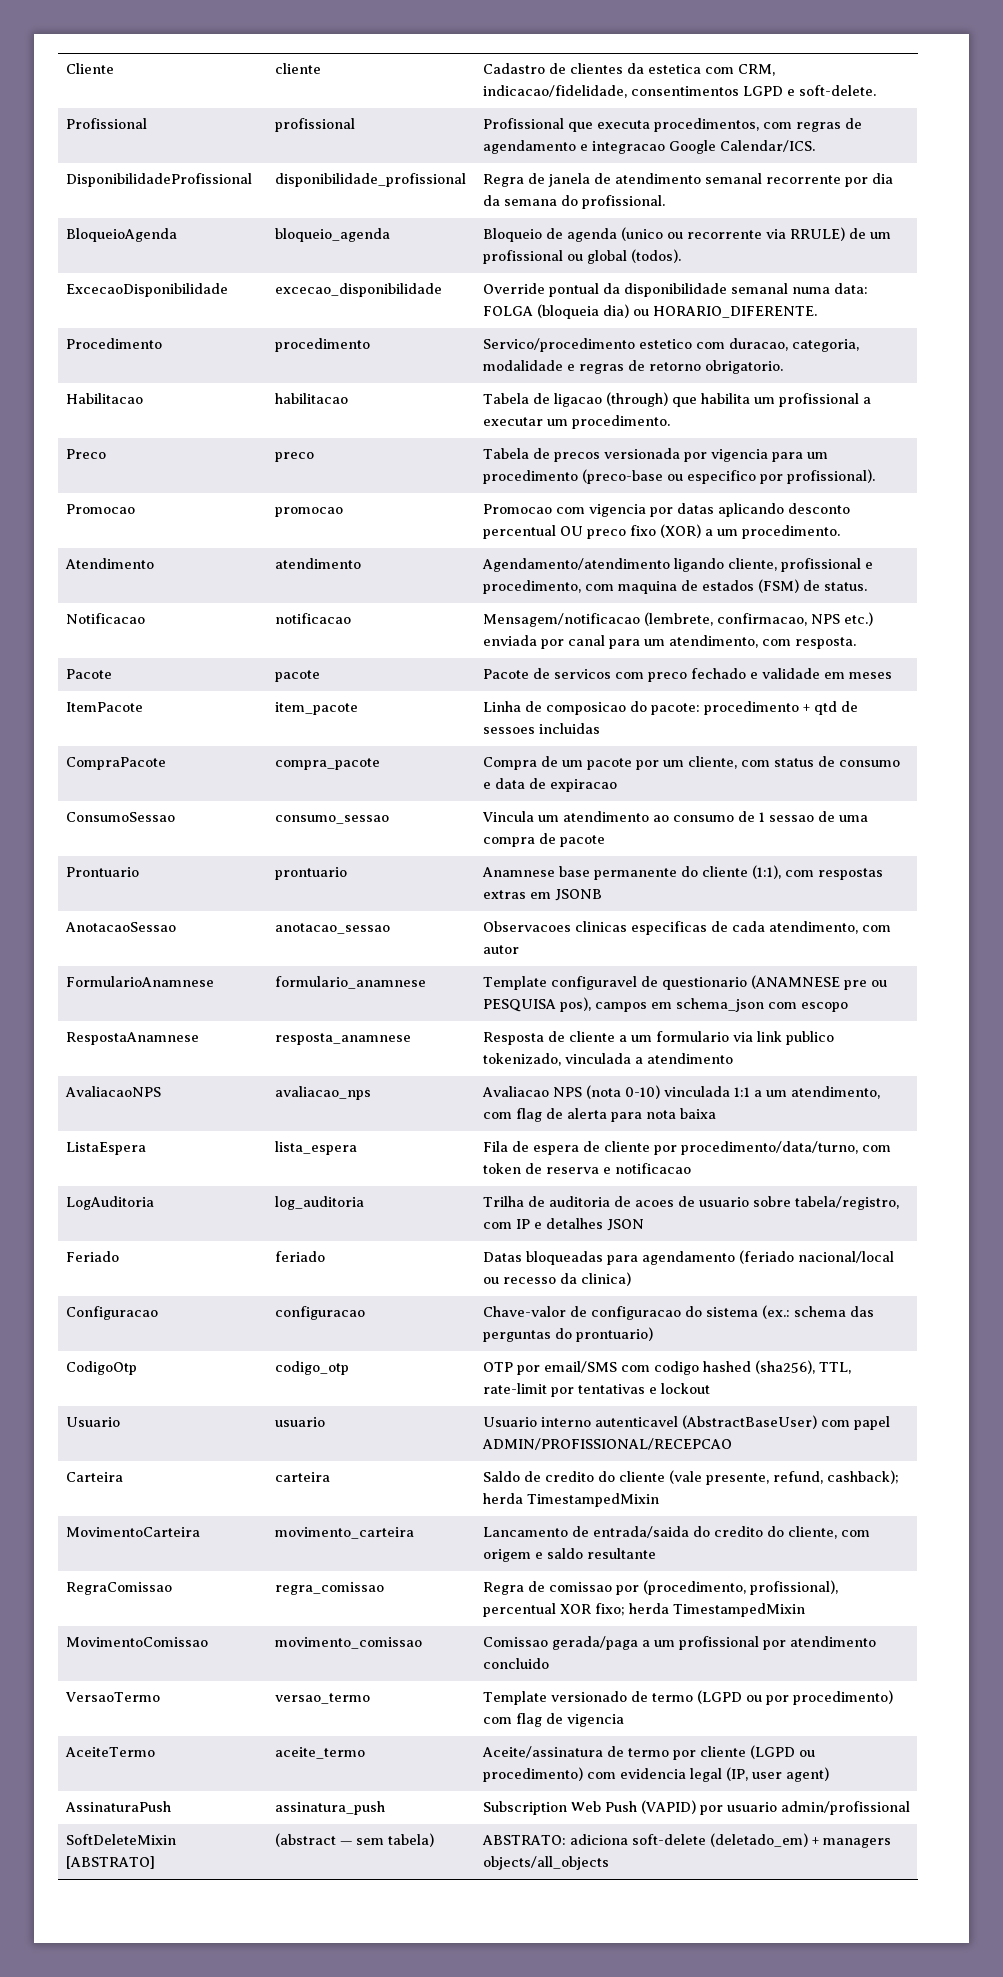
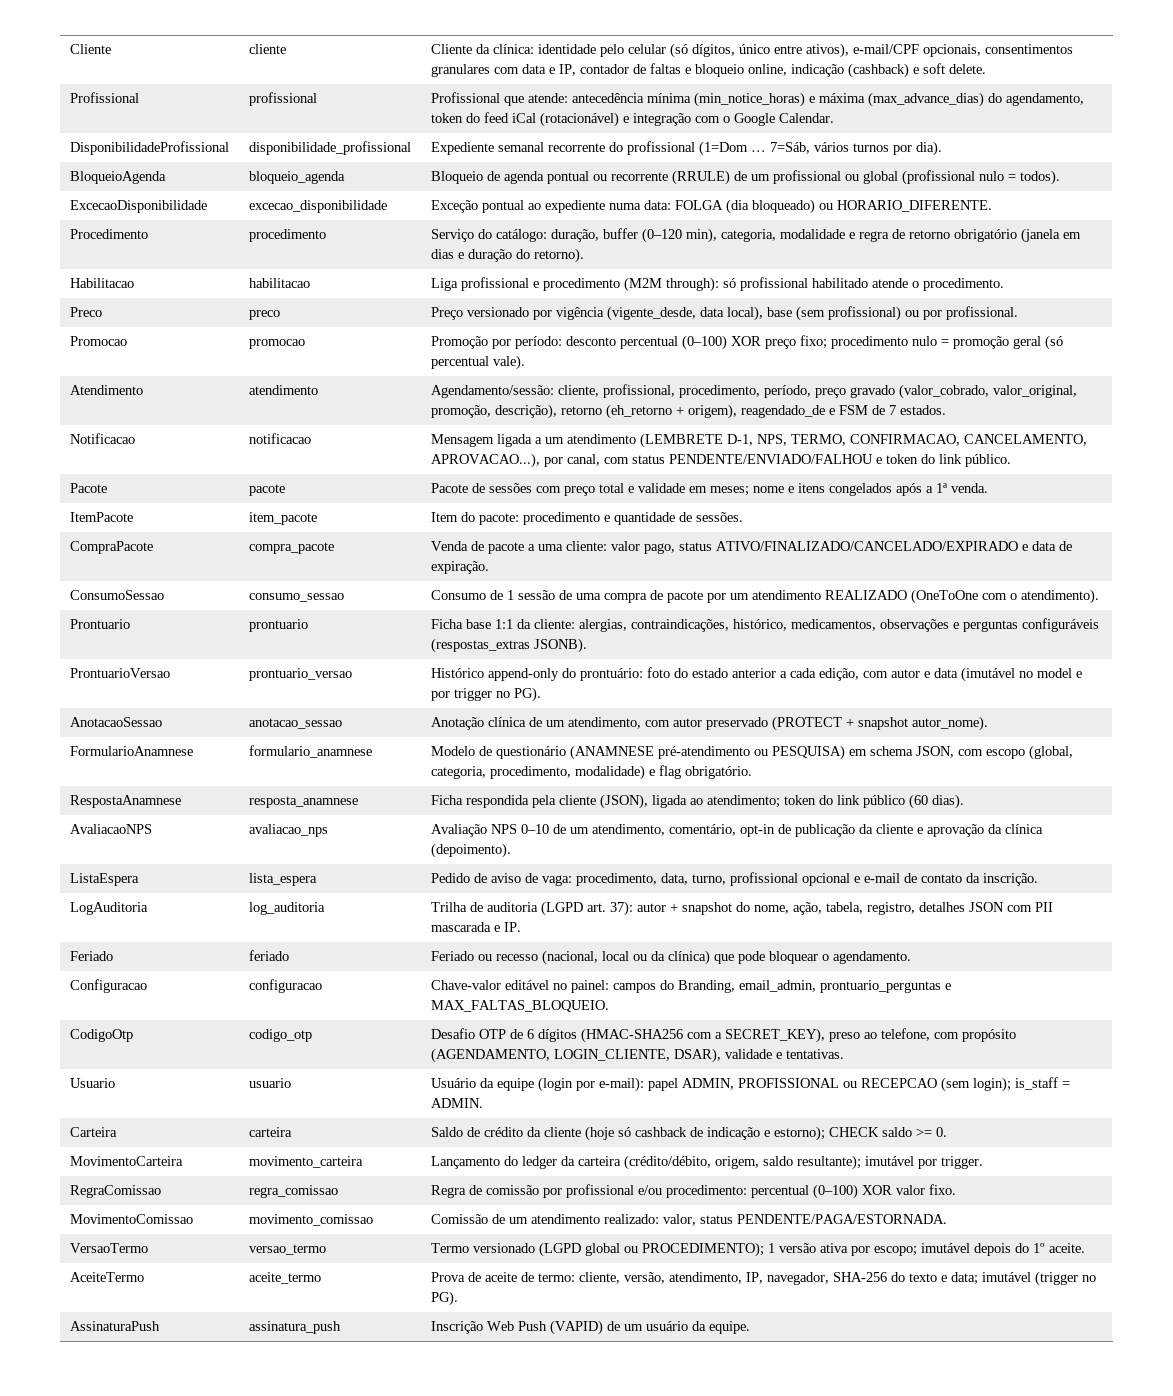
[482,63,775,76] [482,85,876,98] [65,118,147,129] [274,118,355,132] [482,118,862,132] [482,140,815,154] [65,173,252,187] [274,173,466,187] [482,173,893,187] [482,195,665,209] Cadastro de clientes da estetica com CRM, indicacao/fidelidade, consentimentos LGPD e soft-delete. // Profissional | profissional | Profissional que executa procedimentos, com regras de agendamento e integracao Google Calendar/ICS. // DisponibilidadeProfissional | disponibilidade_profissional | Regra de janela de atendimento semanal recorrente por dia da semana do profissional. -> [430,43,1073,58] [430,63,986,78] [69,92,139,103] [248,92,317,106] [430,92,1084,107] [430,112,834,127] [69,141,229,155] [248,141,411,155] [430,141,942,156] Cliente da clínica: identidade pelo celular (só dígitos, único entre ativos), e-mail/CPF opcionais, consentimentos granulares com data e IP, contador de faltas e bloqueio online, indicação (cashback) e soft delete. // Profissional | profissional | Profissional que atende: antecedência mínima (min_notice_horas) e máxima (max_advance_dias) do agendamento, token do feed iCal (rotacionável) e integração com o Google Calendar. // DisponibilidadeProfissional | disponibilidade_profissional | Expediente semanal recorrente do profissional (1=Dom … 7=Sáb, vários turnos por dia).
[620,227,663,241] (unico -> [546,171,589,184] pontual
[765,227,845,241] via RRULE) -> [671,170,730,185] (RRULE)
[630,249,681,263] [65,283,228,297] [274,283,442,297] [482,283,788,297] (todos). // ExcecaoDisponibilidade | excecao_disponibilidade | Override pontual da disponibilidade semanal -> [901,170,1060,185] [69,200,207,213] [248,200,387,213] [430,200,605,213] (profissional nulo = todos). // ExcecaoDisponibilidade | excecao_disponibilidade | Exceção pontual ao expediente
[536,304,629,319] (bloqueia dia) -> [725,199,815,214] (dia bloqueado)
[482,338,788,352] Servico/procedimento estetico com duracao, -> [430,228,717,243] Serviço do catálogo: duração, buffer (0–120 min),
[578,364,624,374] regras -> [858,231,889,242] regra
[704,360,783,374] [65,393,143,404] [274,393,348,404] [482,392,871,407] [482,415,670,429] [65,449,106,459] [274,452,314,462] [482,448,828,462] [482,469,875,484] [65,504,135,514] [274,507,343,517] [482,503,850,517] [482,524,840,539] [64,558,154,569] [274,558,361,569] [481,558,873,572] [482,579,867,594] [65,613,145,624] [274,613,351,624] [482,612,873,627] [482,635,856,649] [65,669,112,679] [274,670,320,682] [482,668,892,682] [65,702,143,712] [274,702,358,715] [482,701,858,715] [482,723,600,734] [65,757,166,770] [274,758,380,770] [482,756,900,770] obrigatorio. // Habilitacao | habilitacao | Tabela de ligacao (through) que habilita um profissional a executar um procedimento. // Preco | preco | Tabela de precos versionada por vigencia para um procedimento (preco-base ou especifico por profissional). // Promocao | promocao | Promocao com vigencia por datas aplicando desconto percentual OU preco fixo (XOR) a um procedimento. // Atendimento | atendimento | Agendamento/atendimento ligando cliente, profissional e procedimento, com maquina de estados (FSM) de status. // Notificacao | notificacao | Mensagem/notificacao (lembrete, confirmacao, NPS etc.) enviada por canal para um atendimento, com resposta. // Pacote | pacote | Pacote de servicos com preco fechado e validade em meses // ItemPacote | item_pacote | Linha de composicao do pacote: procedimento + qtd de sessoes incluidas // CompraPacote | compra_pacote | Compra de um pacote por um cliente, com status de consumo -> [953,228,1081,243] [430,248,584,263] [69,278,134,288] [248,278,310,288] [430,277,1004,292] [69,307,102,317] [248,310,280,320] [430,306,1018,321] [69,336,127,346] [248,339,305,349] [430,335,1063,350] [430,355,525,370] [69,385,143,395] [248,385,318,395] [430,384,1077,399] [430,404,946,419] [69,433,135,444] [248,433,311,444] [430,433,1087,448] [430,453,1011,468] [69,483,107,493] [248,484,285,496] [430,483,988,496] [69,512,133,522] [248,512,317,525] [430,512,743,525] [69,541,153,554] [248,542,334,554] [430,541,1018,554] obrigatório (janela em dias e duração do retorno). // Habilitacao | habilitacao | Liga profissional e procedimento (M2M through): só profissional habilitado atende o procedimento. // Preco | preco | Preço versionado por vigência (vigente_desde, data local), base (sem profissional) ou por profissional. // Promocao | promocao | Promoção por período: desconto percentual (0–100) XOR preço fixo; procedimento nulo = promoção geral (só percentual vale). // Atendimento | atendimento | Agendamento/sessão: cliente, profissional, procedimento, período, preço gravado (valor_cobrado, valor_original, promoção, descrição), retorno (eh_retorno + origem), reagendado_de e FSM de 7 estados. // Notificacao | notificacao | Mensagem ligada a um atendimento (LEMBRETE D-1, NPS, TERMO, CONFIRMACAO, CANCELAMENTO, APROVACAO...), por canal, com status PENDENTE/ENVIADO/FALHOU e token do link público. // Pacote | pacote | Pacote de sessões com preço total e validade em meses; nome e itens congelados após a 1ª venda. // ItemPacote | item_pacote | Item do pacote: procedimento e quantidade de sessões. // CompraPacote | compra_pacote | Venda de pacote a uma cliente: valor pago, status ATIVO/FINALIZADO/CANCELADO/EXPIRADO
[549,779,617,792] expiracao -> [430,561,489,574] expiração.
[481,811,734,822] Vincula um atendimento ao consumo -> [430,590,486,600] Consumo
[768,815,814,822] sessao -> [517,590,555,600] sessão
[65,867,139,877] [274,867,347,880] [481,865,883,880] [482,889,602,901] [64,922,176,932] [274,923,390,934] [482,921,891,935] [482,945,519,954] [65,976,214,987] [274,976,426,989] [482,975,887,990] [482,997,848,1012] [65,1032,199,1045] [274,1033,411,1045] [482,1031,834,1045] [482,1053,733,1066] [64,1086,161,1097] [274,1086,371,1100] [481,1085,880,1099] [482,1108,716,1122] [65,1142,146,1155] [274,1141,357,1155] [482,1141,891,1155] [482,1163,691,1174] // Prontuario | prontuario | Anamnese base permanente do cliente (1:1), com respostas extras em JSONB // AnotacaoSessao | anotacao_sessao | Observacoes clinicas especificas de cada atendimento, com autor // FormularioAnamnese | formulario_anamnese | Template configuravel de questionario (ANAMNESE pre ou PESQUISA pos), campos em schema_json com escopo // RespostaAnamnese | resposta_anamnese | Resposta de cliente a um formulario via link publico tokenizado, vinculada a atendimento // AvaliacaoNPS | avaliacao_nps | Avaliacao NPS (nota 0-10) vinculada 1:1 a um atendimento, com flag de alerta para nota baixa // ListaEspera | lista_espera | Fila de espera de cliente por procedimento/data/turno, com token de reserva e notificacao -> [706,589,1099,604] [69,619,130,629] [248,619,308,632] [430,618,1099,632] [430,638,587,653] [69,668,170,678] [248,668,352,681] [430,667,1082,682] [430,687,541,702] [69,717,162,727] [248,718,342,729] [430,716,988,731] [69,746,193,756] [248,745,372,758] [430,745,1073,760] [430,765,752,780] [69,795,181,808] [248,796,358,808] [430,794,964,809] [69,824,152,834] [248,824,328,837] [430,824,1043,837] [430,843,511,858] [69,873,139,886] [248,873,317,886] [430,872,1038,886] por um atendimento REALIZADO (OneToOne com o atendimento). // Prontuario | prontuario | Ficha base 1:1 da cliente: alergias, contraindicações, histórico, medicamentos, observações e perguntas configuráveis (respostas_extras JSONB). // ProntuarioVersao | prontuario_versao | Histórico append-only do prontuário: foto do estado anterior a cada edição, com autor e data (imutável no model e por trigger no PG). // AnotacaoSessao | anotacao_sessao | Anotação clínica de um atendimento, com autor preservado (PROTECT + snapshot autor_nome). // FormularioAnamnese | formulario_anamnese | Modelo de questionário (ANAMNESE pré-atendimento ou PESQUISA) em schema JSON, com escopo (global, categoria, procedimento, modalidade) e flag obrigatório. // RespostaAnamnese | resposta_anamnese | Ficha respondida pela cliente (JSON), ligada ao atendimento; token do link público (60 dias). // AvaliacaoNPS | avaliacao_nps | Avaliação NPS 0–10 de um atendimento, comentário, opt-in de publicação da cliente e aprovação da clínica (depoimento). // ListaEspera | lista_espera | Pedido de aviso de vaga: procedimento, data, turno, profissional opcional e e-mail de contato da inscrição.
[613,1196,899,1210] [482,1218,644,1231] [65,1251,119,1262] [274,1251,325,1262] [482,1250,894,1265] [482,1272,631,1286] [65,1306,158,1320] [274,1306,365,1320] [482,1305,874,1320] [482,1327,653,1342] [65,1361,137,1375] [274,1361,349,1375] [482,1360,851,1375] [482,1383,710,1397] [65,1417,120,1427] [274,1417,325,1427] [482,1415,890,1430] [481,1438,732,1450] [65,1472,123,1482] [274,1472,330,1482] [482,1470,899,1485] [482,1493,659,1507] [65,1527,200,1537] [274,1527,414,1539] [482,1526,870,1539] [482,1548,656,1562] [65,1582,172,1595] [274,1582,384,1595] [482,1580,838,1595] [482,1603,805,1617] [65,1637,208,1647] [274,1637,422,1649] [482,1636,876,1650] [482,1658,549,1669] [64,1692,160,1702] [274,1693,370,1704] [482,1690,893,1705] [482,1713,624,1727] [64,1747,155,1757] [274,1747,365,1759] [481,1745,815,1760] [482,1767,829,1782] de acoes de usuario sobre tabela/registro, com IP e detalhes JSON // Feriado | feriado | Datas bloqueadas para agendamento (feriado nacional/local ou recesso da clinica) // Configuracao | configuracao | Chave-valor de configuracao do sistema (ex.: schema das perguntas do prontuario) // CodigoOtp | codigo_otp | OTP por email/SMS com codigo hashed (sha256), TTL, rate-limit por tentativas e lockout // Usuario | usuario | Usuario interno autenticavel (AbstractBaseUser) com papel ADMIN/PROFISSIONAL/RECEPCAO // Carteira | carteira | Saldo de credito do cliente (vale presente, refund, cashback); herda TimestampedMixin // MovimentoCarteira | movimento_carteira | Lancamento de entrada/saida do credito do cliente, com origem e saldo resultante // RegraComissao | regra_comissao | Regra de comissao por (procedimento, profissional), percentual XOR fixo; herda TimestampedMixin // MovimentoComissao | movimento_comissao | Comissao gerada/paga a um profissional por atendimento concluido // VersaoTermo | versao_termo | Template versionado de termo (LGPD ou por procedimento) com flag de vigencia // AceiteTermo | aceite_termo | Aceite/assinatura de termo por cliente (LGPD ou procedimento) com evidencia legal (IP, user agent) -> [540,901,1053,916] [430,922,521,932] [69,951,113,961] [248,950,289,961] [430,950,911,965] [69,979,147,993] [248,979,322,993] [430,980,951,993] [430,1000,609,1012] [69,1029,133,1042] [248,1029,312,1042] [430,1028,1016,1043] [430,1048,844,1063] [69,1078,115,1088] [248,1078,291,1088] [430,1077,1070,1092] [430,1098,483,1108] [69,1127,117,1137] [248,1127,292,1137] [430,1126,947,1141] [69,1156,183,1166] [248,1156,363,1168] [430,1155,983,1170] [69,1185,161,1198] [248,1185,338,1198] [430,1184,956,1199] [69,1214,193,1224] [248,1214,373,1226] [430,1214,947,1226] [69,1243,148,1253] [248,1244,326,1255] [430,1242,1085,1257] [69,1272,144,1282] [248,1272,321,1284] [430,1271,1096,1286] [430,1291,458,1306] (LGPD art. 37): autor + snapshot do nome, ação, tabela, registro, detalhes JSON com PII mascarada e IP. // Feriado | feriado | Feriado ou recesso (nacional, local ou da clínica) que pode bloquear o agendamento. // Configuracao | configuracao | Chave-valor editável no painel: campos do Branding, email_admin, prontuario_perguntas e MAX_FALTAS_BLOQUEIO. // CodigoOtp | codigo_otp | Desafio OTP de 6 dígitos (HMAC-SHA256 com a SECRET_KEY), preso ao telefone, com propósito (AGENDAMENTO, LOGIN_CLIENTE, DSAR), validade e tentativas. // Usuario | usuario | Usuário da equipe (login por e-mail): papel ADMIN, PROFISSIONAL ou RECEPCAO (sem login); is_staff = ADMIN. // Carteira | carteira | Saldo de crédito da cliente (hoje só cashback de indicação e estorno); CHECK saldo >= 0. // MovimentoCarteira | movimento_carteira | Lançamento do ledger da carteira (crédito/débito, origem, saldo resultante); imutável por trigger. // RegraComissao | regra_comissao | Regra de comissão por profissional e/ou procedimento: percentual (0–100) XOR valor fixo. // MovimentoComissao | movimento_comissao | Comissão de um atendimento realizado: valor, status PENDENTE/PAGA/ESTORNADA. // VersaoTermo | versao_termo | Termo versionado (LGPD global ou PROCEDIMENTO); 1 versão ativa por escopo; imutável depois do 1º aceite. // AceiteTermo | aceite_termo | Prova de aceite de termo: cliente, versão, atendimento, IP, navegador, SHA-256 do texto e data; imutável (trigger no PG).
[482,1801,567,1815] Subscription -> [430,1321,483,1334] Inscrição
[699,1801,910,1815] [65,1834,176,1845] [65,1856,155,1869] [274,1833,434,1847] [481,1833,891,1848] [482,1856,609,1870] por usuario admin/profissional // SoftDeleteMixin [ABSTRATO] | (abstract — sem tabela) | ABSTRATO: adiciona soft-delete (deletado_em) + managers objects/all_objects -> [606,1321,750,1334] de um usuário da equipe.

